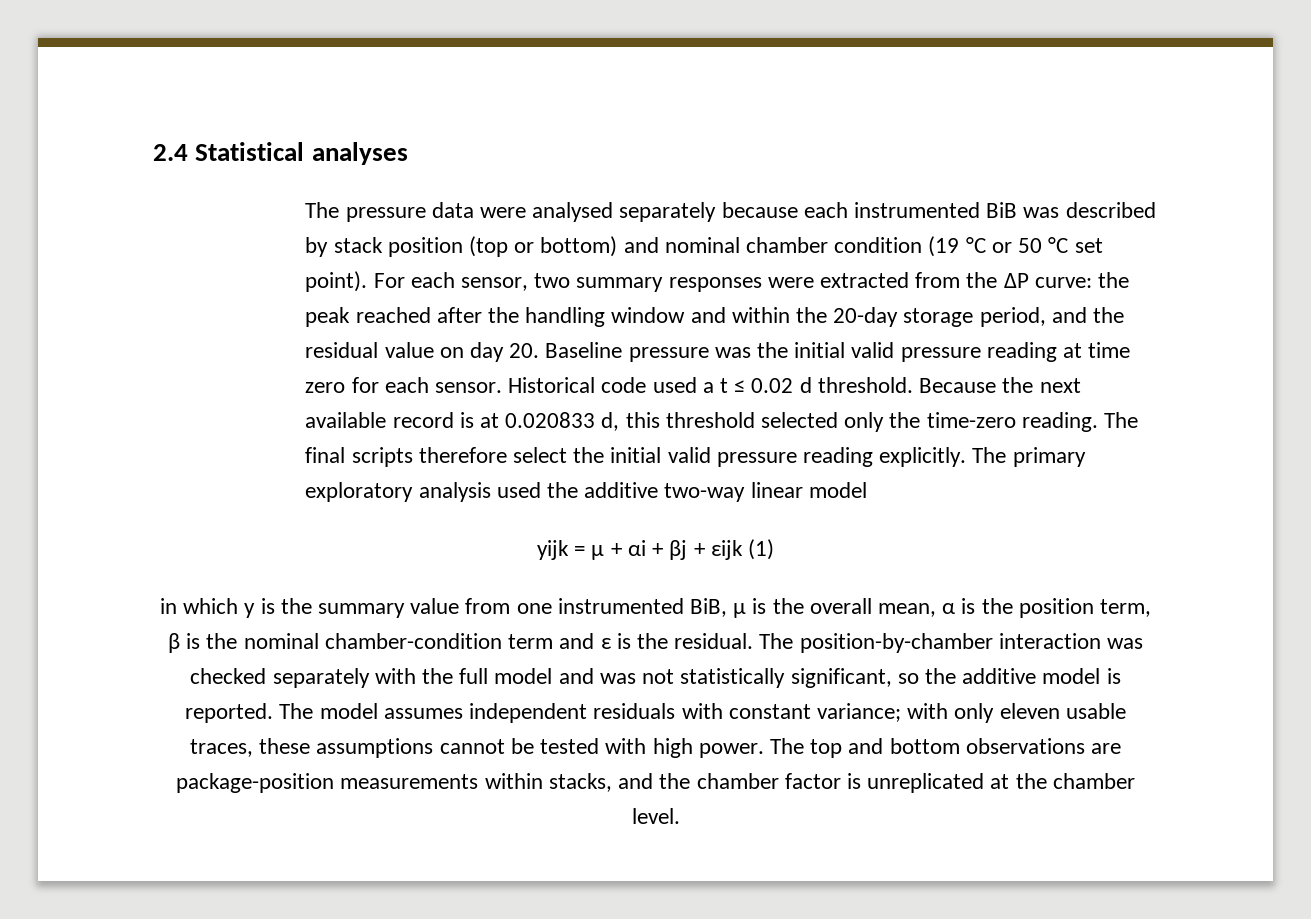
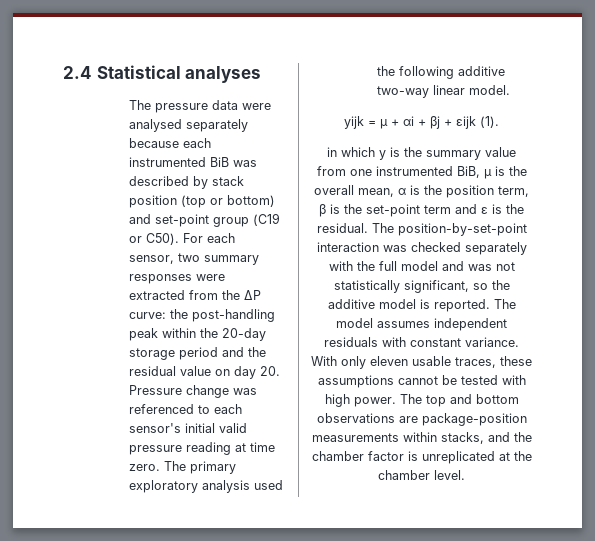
[664,236,1103,257] [305,271,368,292] nominal chamber condition (19 °C or 50 °C set point). -> [155,213,281,227] [129,233,180,245] set-point group (C19 or C50).
[305,307,726,327] peak reached after the handling window and -> [192,309,276,322] [129,328,159,341] post-handling peak
[979,307,1046,327] period, -> [179,347,219,360] period
[545,342,789,362] Baseline pressure was the -> [129,385,258,398] [129,404,243,414] [129,423,182,433] Pressure change was referenced to each sensor's
[305,377,1081,393] [305,412,1139,432] [305,447,967,467] zero for each sensor. Historical code used a t ≤ 0.02 d threshold. Because the next available record is at 0.020833 d, this threshold selected only the time-zero reading. The final scripts therefore select the initial valid pressure reading explicitly. -> [129,464,161,471] zero.
(579, 490) none -> [399,66,455,79] following
[808,482,867,498] model -> [469,85,511,95] model.
[747,539,774,560] (1) -> [480,116,499,128] (1).
[243,633,502,649] nominal chamber-condition -> [366,204,420,217] set-point
[799,633,993,653] position-by-chamber -> [397,223,527,236] position-by-set-point
[816,703,949,722] variance; with -> [465,337,519,347] [311,356,337,366] variance. With

